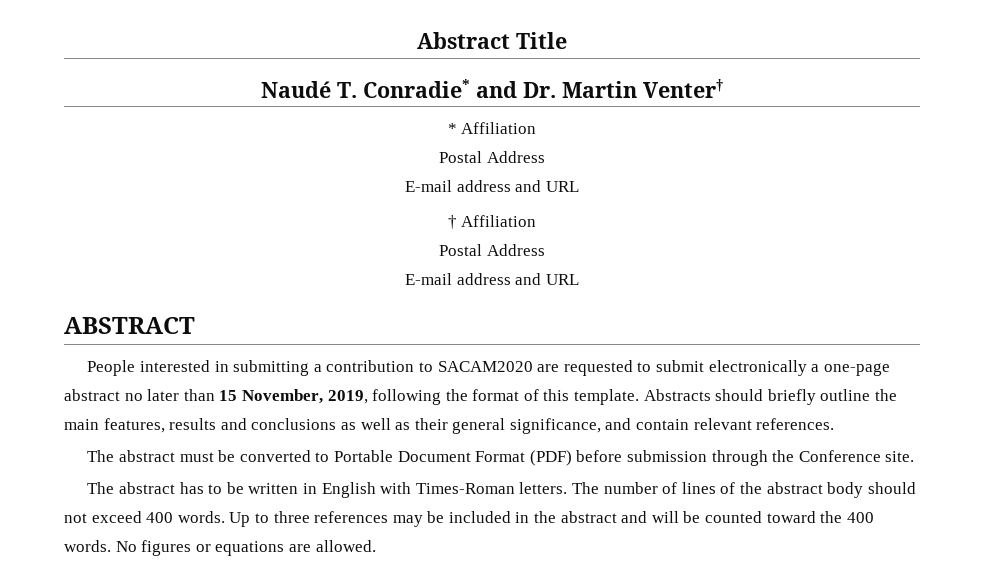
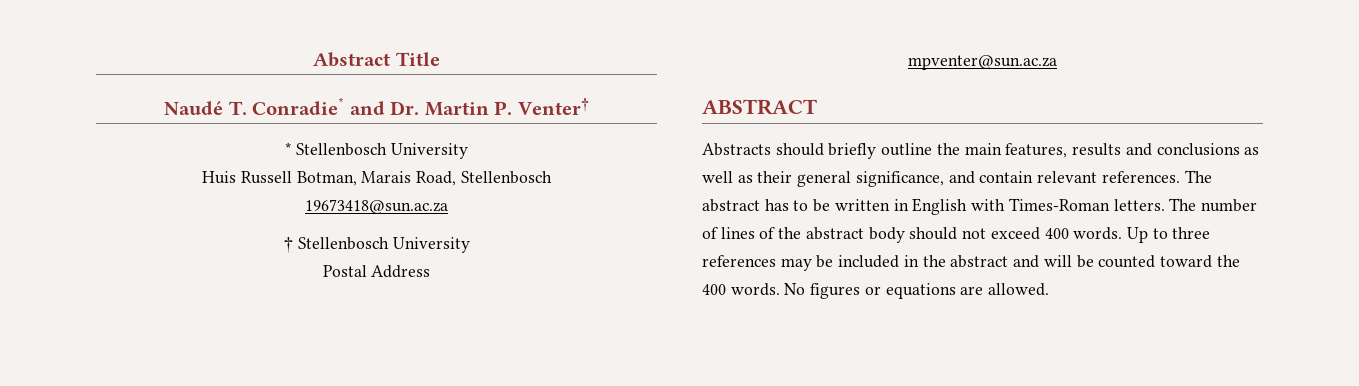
(637, 89) none -> [494,101,513,115] P.
[461,122,537,134] [439,151,545,163] [405,180,579,192] [447,215,537,229] [439,244,545,256] [405,273,579,285] [64,317,195,334] [87,360,890,376] [64,389,640,405] Affiliation // Postal Address // E-mail address and URL // † Affiliation // Postal Address // E-mail address and URL // ABSTRACT // People interested in submitting a contribution to SACAM2020 are requested to submit electronically a one-page abstract no later than 15 November, 2019, following the format of this template. -> [296,143,468,159] [202,171,552,186] [305,199,448,214] [283,236,470,253] [322,265,431,278] [908,55,1057,70] [702,99,817,115] Stellenbosch University // Huis Russell Botman, Marais Road, Stellenbosch // 19673418@sun.ac.za // † Stellenbosch University // Postal Address // mpventer@sun.ac.za // ABSTRACT //
[87,450,915,466] // The abstract must be converted to Portable Document Format (PDF) before submission through the Conference site. // -> (1180, 177) none

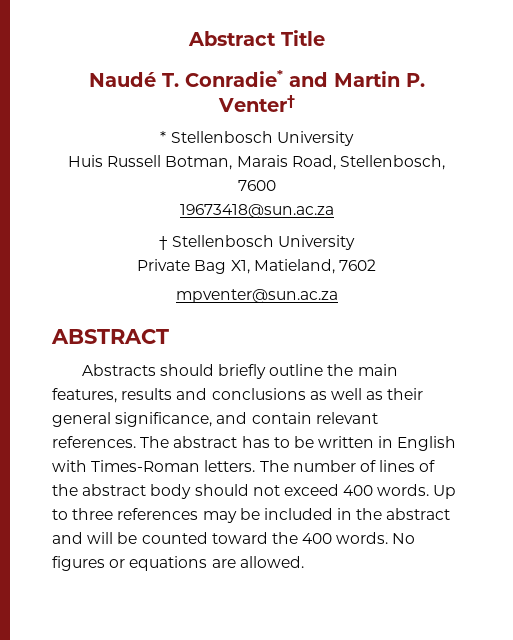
[390,101,420,115] Dr. -> (328, 79) none
[460,171,552,184] Stellenbosch -> [339,155,445,170] [237,180,276,191] Stellenbosch, 7600
[322,265,431,278] Postal Address -> [137,259,376,274] Private Bag X1, Matieland, 7602

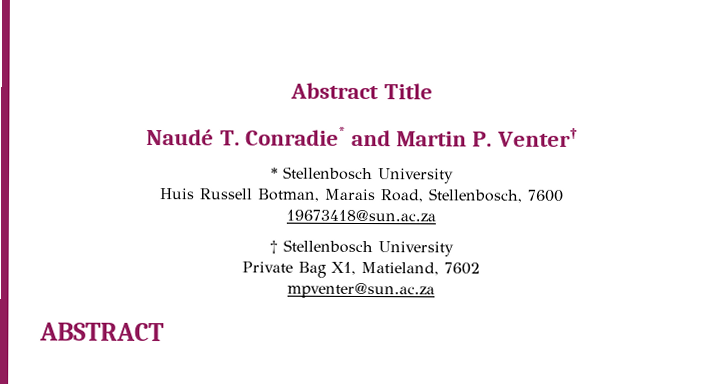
[81,364,398,379] [52,388,424,403] [52,412,378,427] [52,436,457,451] [52,460,436,472] [52,484,457,499] [52,508,451,523] [52,532,416,544] [52,556,304,571] // Abstracts should briefly outline the main features, results and conclusions as well as their general significance, and contain relevant references. The abstract has to be written in English with Times-Roman letters. The number of lines of the abstract body should not exceed 400 words. Up to three references may be included in the abstract and will be counted toward the 400 words. No figures or equations are allowed. -> (164, 332) none

